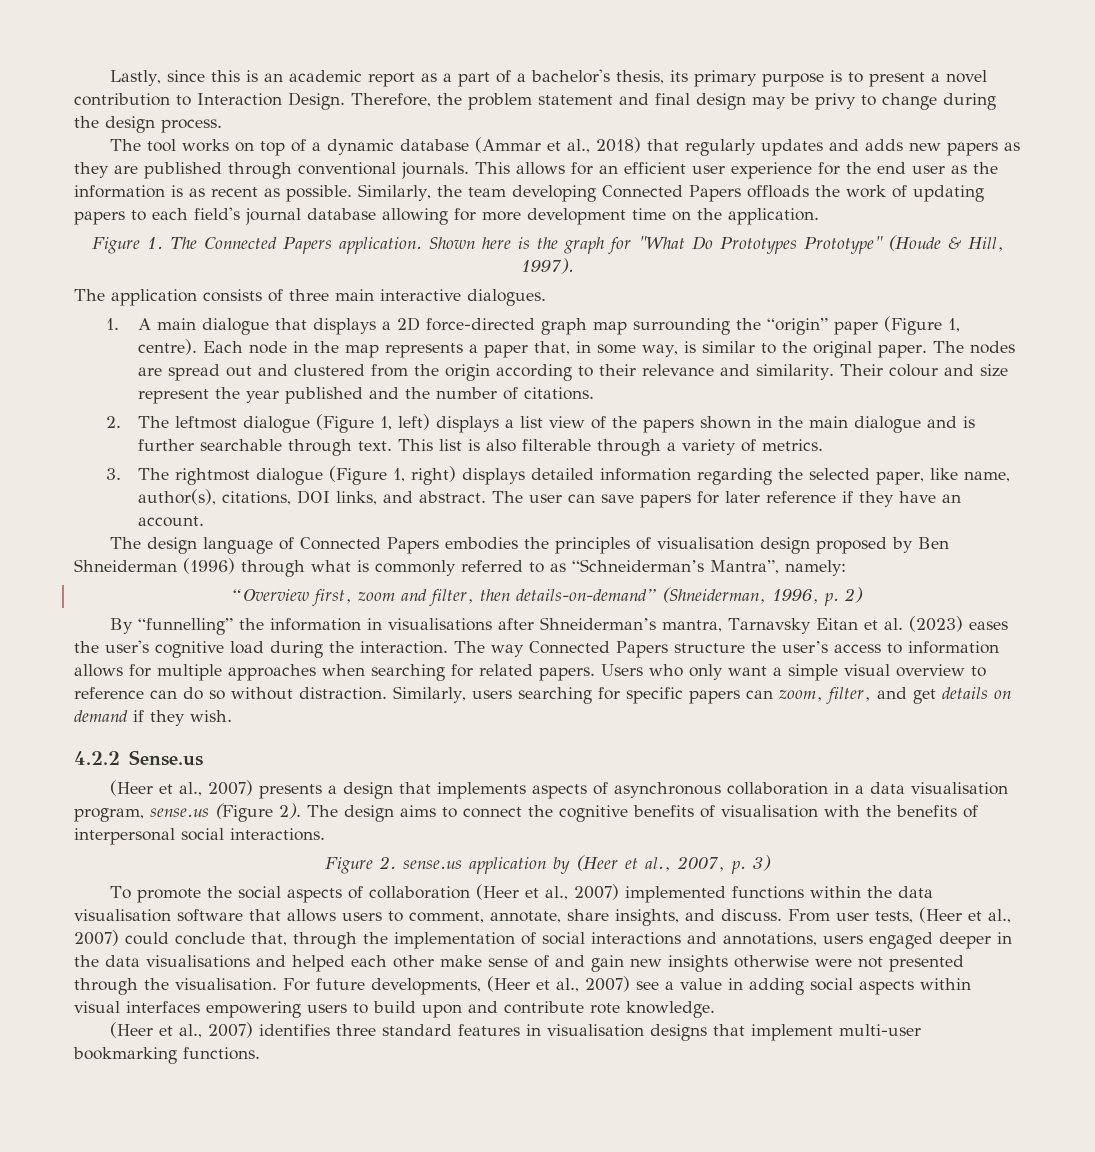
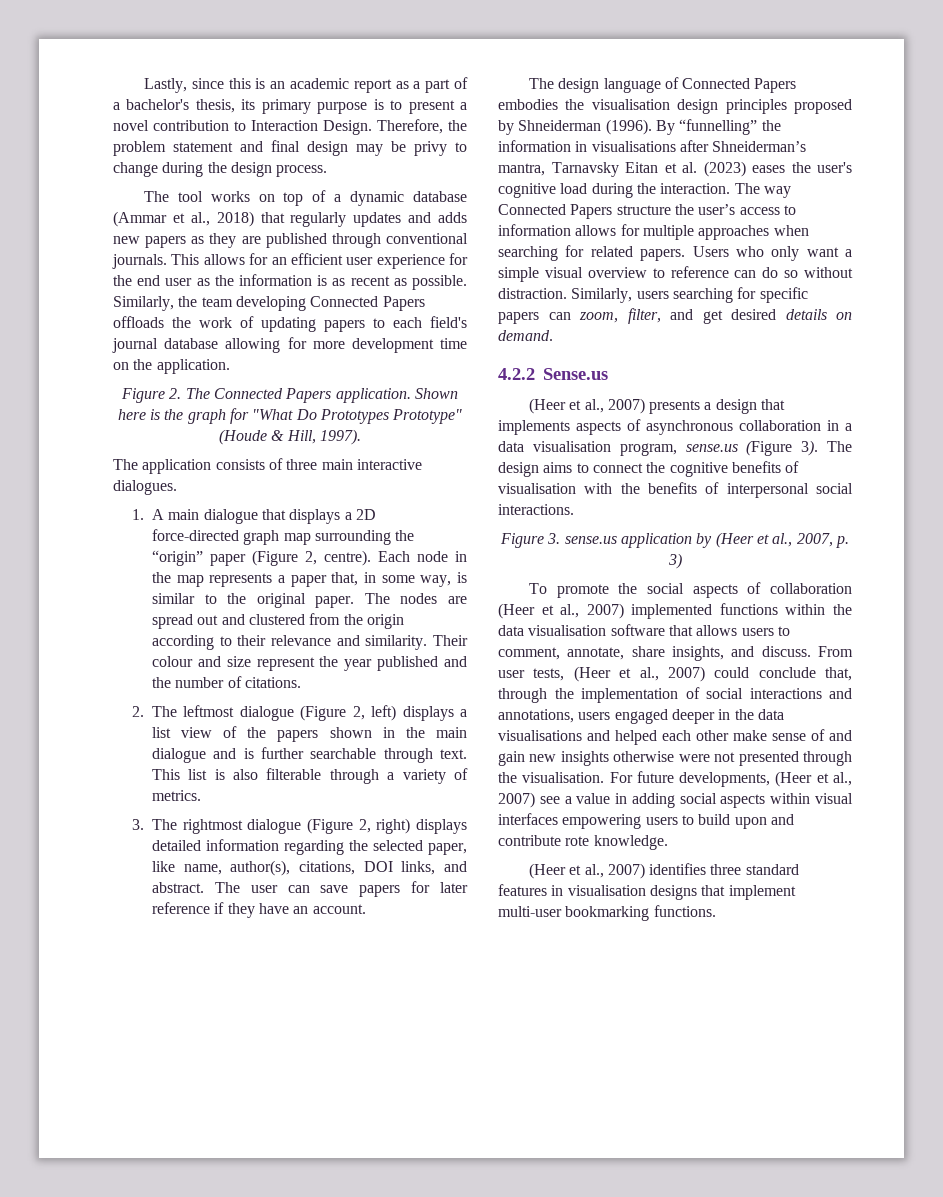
[146,237,163,249] 1. -> [169,388,182,399] 2.
[947,318,960,332] 1, -> [304,551,317,565] 2,
[379,416,392,430] 1, -> [352,706,365,720] 2,
[392,468,405,482] 1, -> [358,819,371,833] 2,
[555,537,652,554] principles of -> (585, 104) none
(811, 545) none -> [725,99,787,114] principles
[918,537,950,549] [74,558,846,577] [233,587,863,606] Ben Shneiderman (1996) through what is commonly referred to as “Schneiderman’s Mantra”, namely: // “Overview first, zoom and filter, then details-on-demand” (Shneiderman, 1996, p. 2) // -> [518,119,652,135] Shneiderman (1996).
(936, 696) none -> [731,309,776,320] desired
[74,710,232,726] demand if they wish. -> [498,330,553,341] demand.
[279,803,301,819] 2). -> [801,440,819,456] 3).
[379,856,396,869] 2. -> [547,533,561,544] 3.

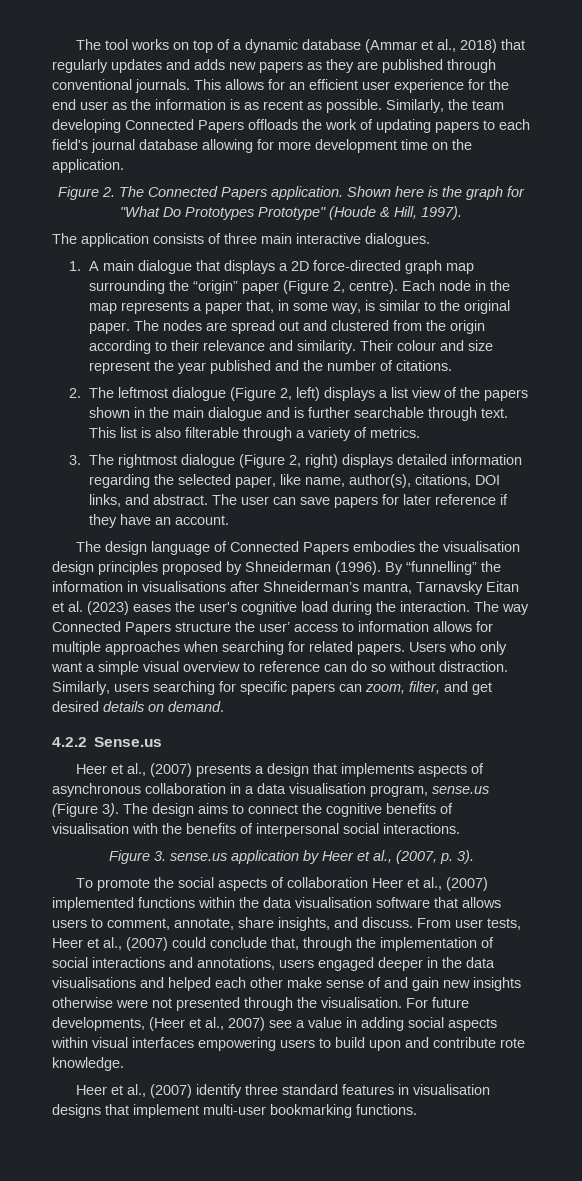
[143,77,469,93] [113,99,468,114] [113,119,467,135] [113,140,467,156] [113,162,328,177] Lastly, since this is an academic report as a part of a bachelor's thesis, its primary purpose is to present a novel contribution to Interaction Design. Therefore, the problem statement and final design may be privy to change during the design process. // -> (76, 44) none
[698,204,736,215] user’s -> [259,622,290,632] user’
[528,398,645,414] (Heer et al., 2007) -> [76,763,193,777] Heer et al., (2007)
[715,532,849,548] [667,553,682,569] (Heer et al., 2007, p. 3) -> [321,850,474,864] Heer et al., (2007, p. 3).
[498,603,624,619] (Heer et al., 2007) -> [372,877,489,891] Heer et al., (2007)
[573,666,705,682] (Heer et al., 2007) -> [52,937,168,951] Heer et al., (2007)
[528,863,707,879] (Heer et al., 2007) identifies -> [76,1084,243,1098] Heer et al., (2007) identify

